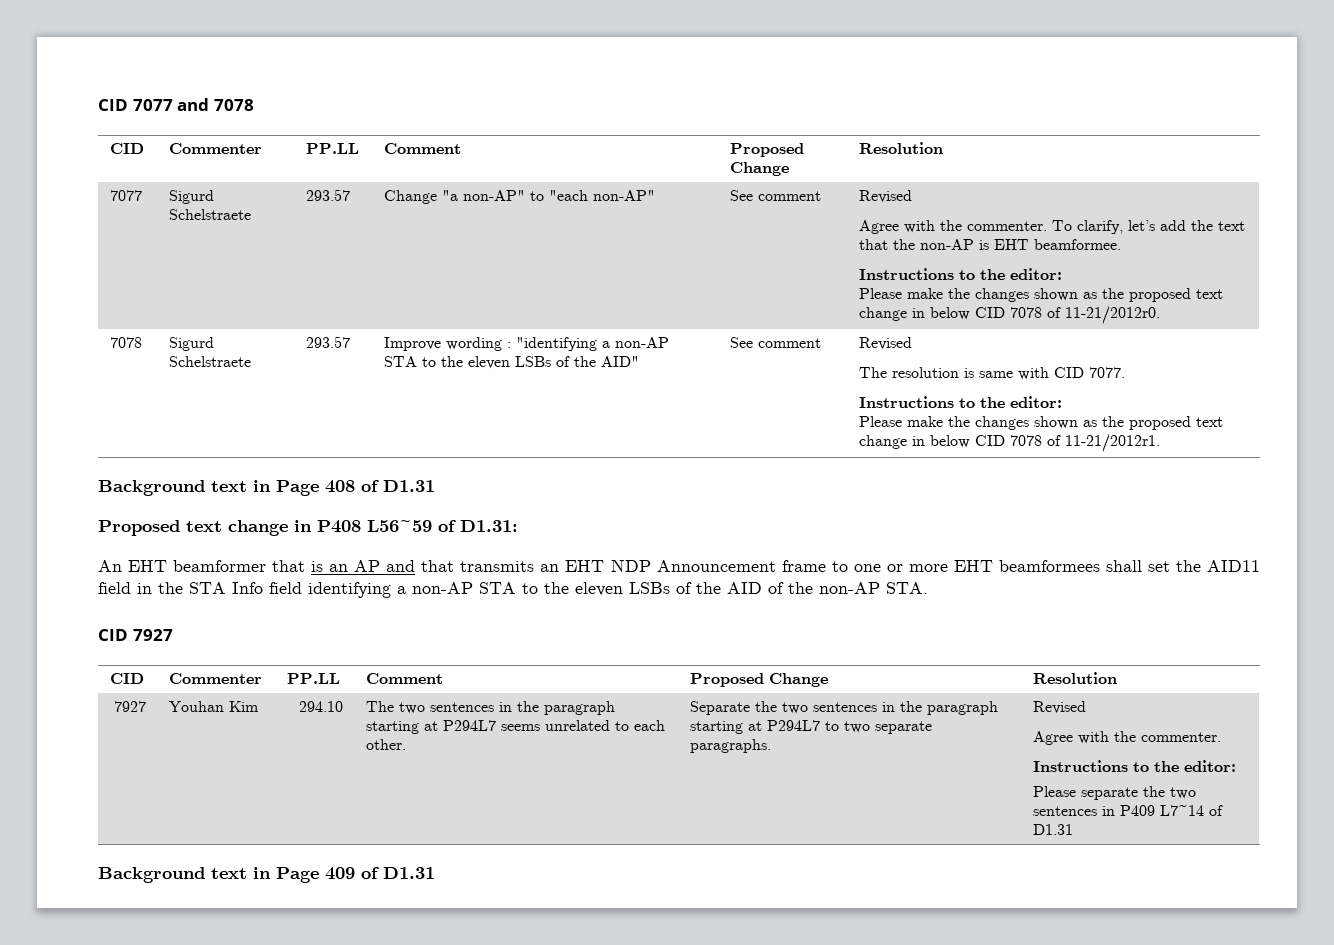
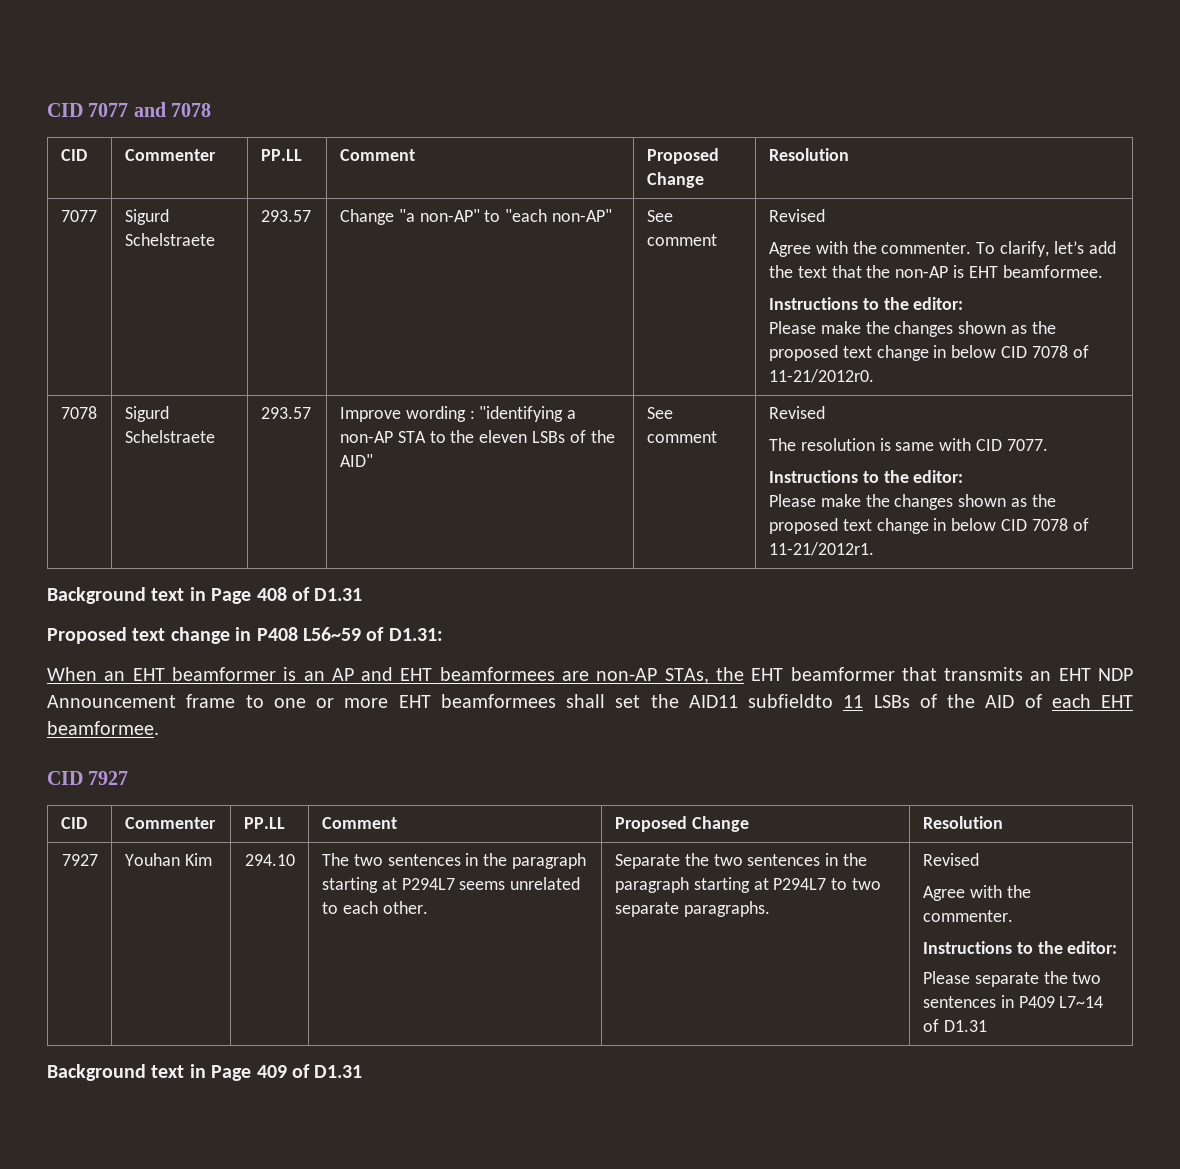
[98,560,306,572] An EHT beamformer that -> [47,667,276,681] When an EHT beamformer
(416, 566) none -> [400,667,895,684] EHT beamformees are non-AP STAs, the EHT beamformer
[98,582,623,598] field in the STA Info field identifying a non-AP STA to the eleven -> [748,694,864,708] subfieldto 11
[788,582,928,594] the non-AP STA. -> [1051,694,1133,708] [47,721,159,735] each EHT beamformee.

